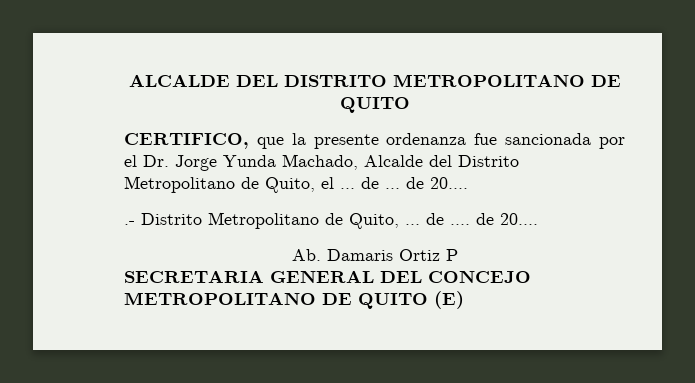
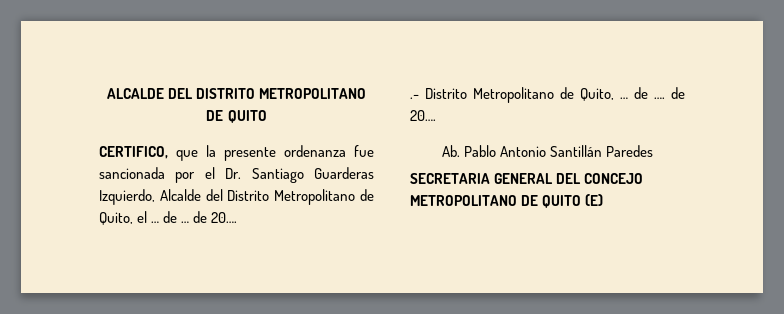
[175,154,358,171] Jorge Yunda Machado, -> [251,167,374,183] [99,189,155,205] Santiago Guarderas Izquierdo,
[326,249,458,261] Damaris Ortiz P -> [463,145,654,157] Pablo Antonio Santillán Paredes

